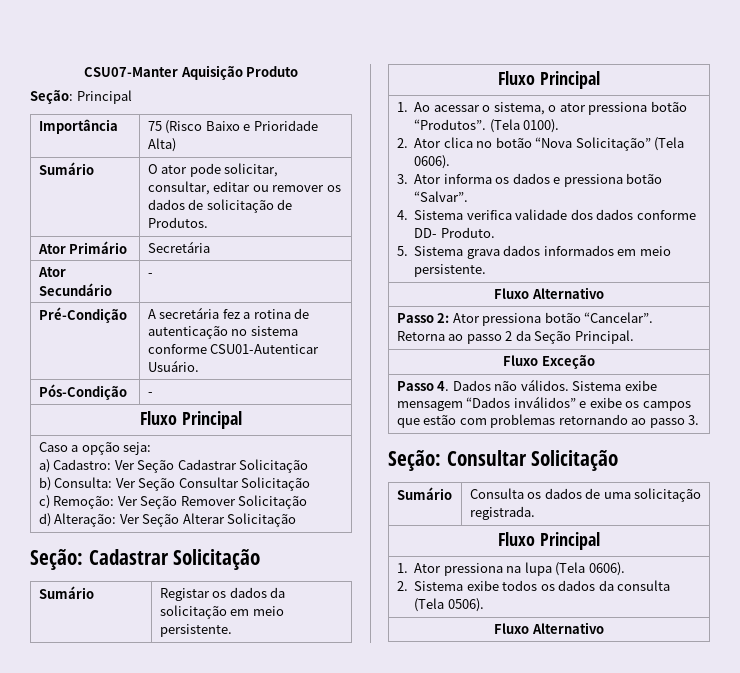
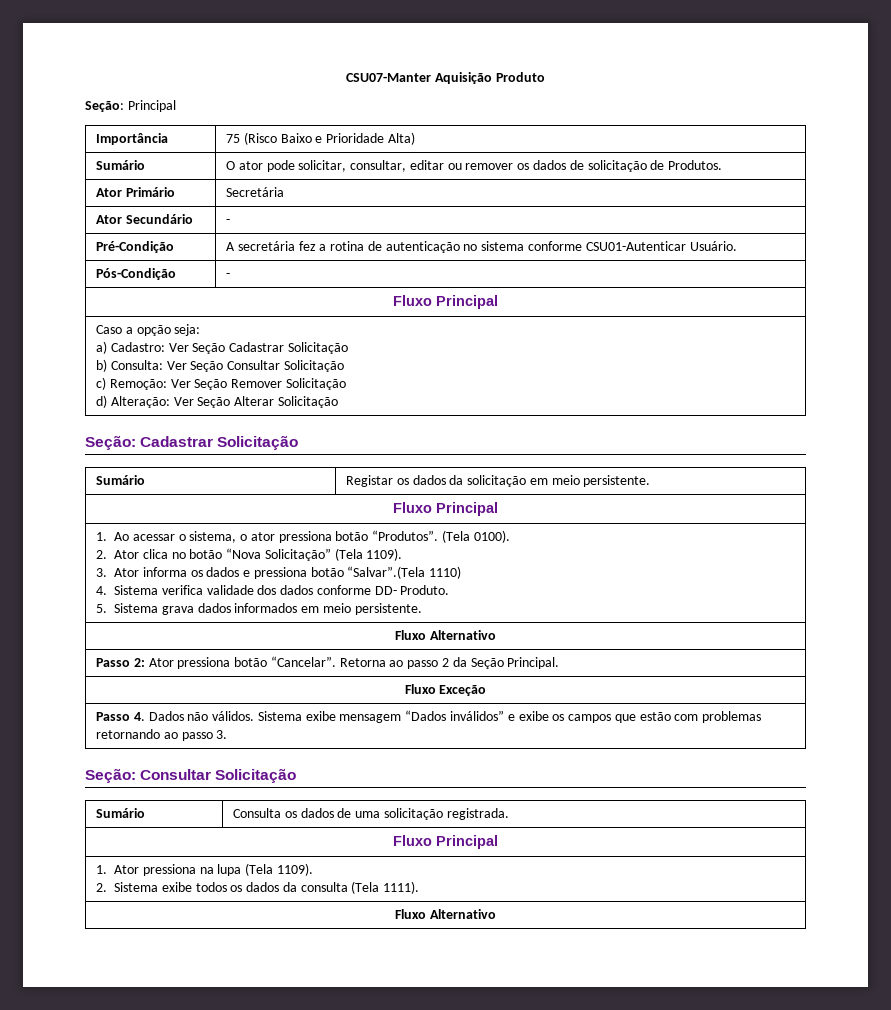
[414,155,451,169] 0606). -> [366,548,403,561] 1109).
[414,191,469,202] “Salvar”. -> [347,566,462,579] “Salvar”.(Tela 1110)
[588,562,625,576] 0606). -> [276,863,313,876] 1109).
[447,598,484,612] 0506). -> [383,881,420,894] 1111).

